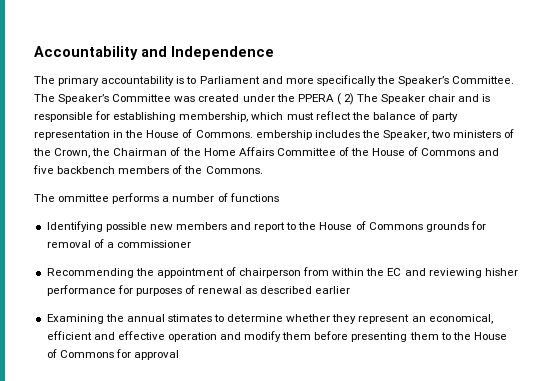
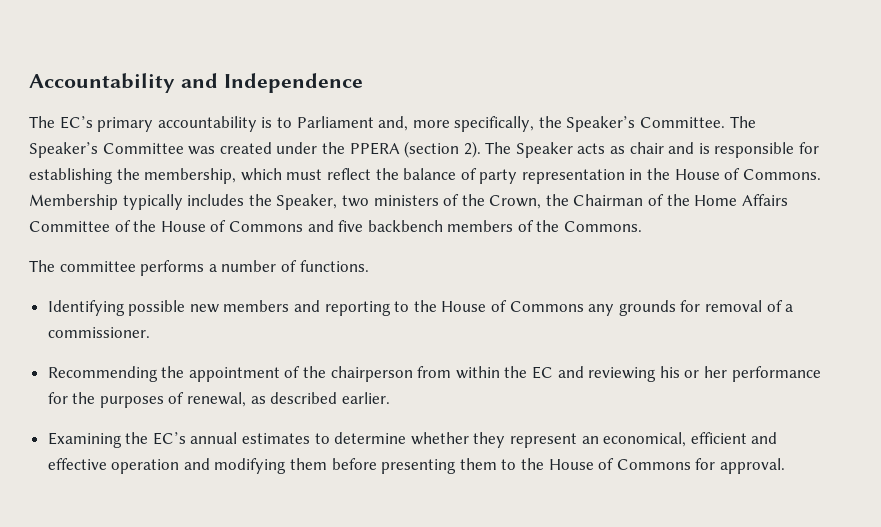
(55, 80) none -> [59,116,93,129] EC’s
[261,75,376,86] and more specifically -> [378,116,535,132] and, more specifically,
[336,93,426,105] ( 2) The Speaker -> [404,141,626,158] (section 2). The Speaker acts as
(177, 117) none -> [116,168,140,180] the
[255,130,312,140] embership -> [29,194,183,210] Membership typically
[58,194,110,202] ommittee -> [59,261,136,272] committee
[229,193,279,202] functions -> [299,260,369,272] functions.
[254,221,423,232] report to the House of Commons -> [324,300,615,316] reporting to the House of Commons any
[116,240,191,248] commissioner -> [47,327,150,338] commissioner.
(236, 271) none -> [303,366,327,378] the
[484,268,518,276] hisher -> [659,366,727,378] his or her
(133, 289) none -> [72,392,96,404] the
[198,286,243,294] renewal -> [187,392,247,407] renewal,
[315,286,351,294] earlier -> [341,392,390,404] earlier.
[126,314,212,322] annual stimates -> [152,432,311,445] EC’s annual estimates
[244,331,282,342] modify -> [214,458,287,474] modifying
[133,350,179,360] approval -> [719,458,785,474] approval.

